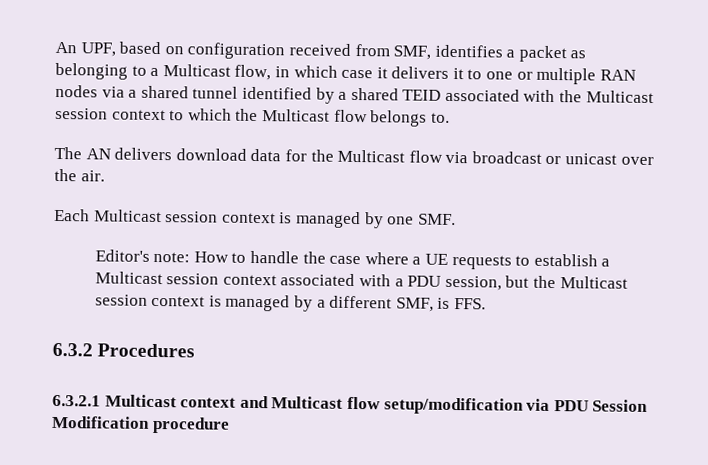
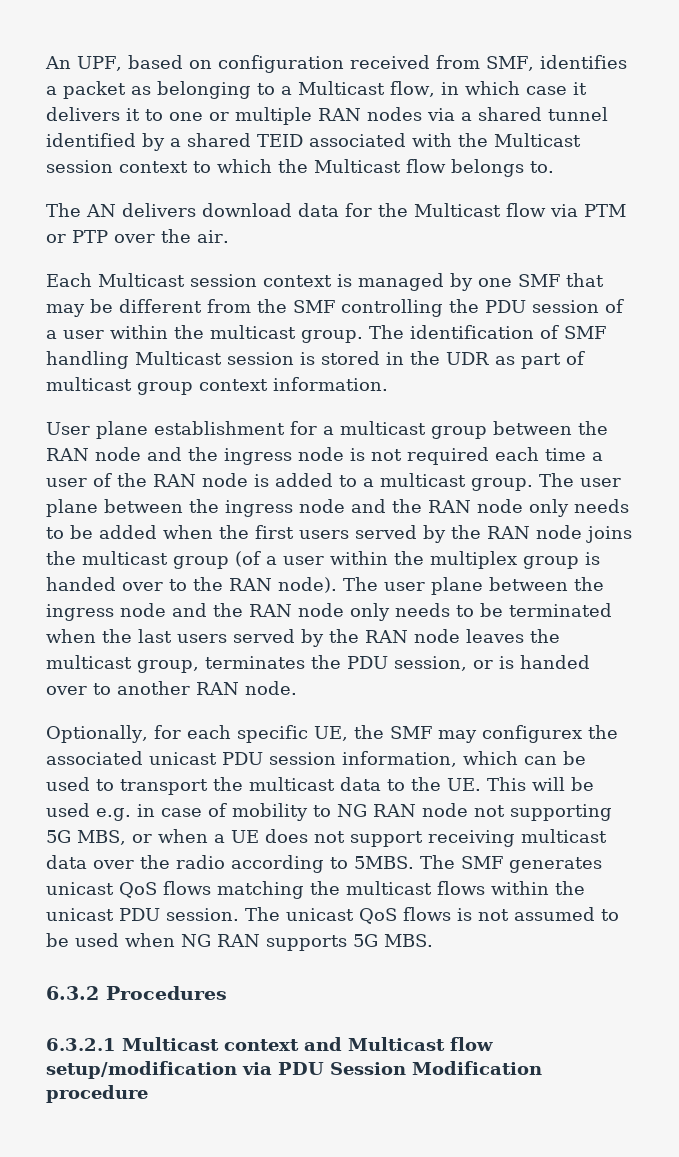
[471,151,618,165] broadcast or unicast -> [584,204,626,217] [46,230,108,243] PTM or PTP
[417,213,456,226] [94,249,611,270] [94,271,628,291] [94,294,486,312] SMF. // Editor's note: How to handle the case where a UE requests to establish a Multicast session context associated with a PDU session, but the Multicast session context is managed by a different SMF, is FFS. -> [518,273,604,287] [46,299,624,317] [46,325,606,343] [46,351,585,369] [46,377,388,395] [46,421,608,439] [46,447,603,465] [46,473,621,491] [46,499,629,517] [46,525,632,543] [46,551,600,569] [46,577,604,595] [46,603,612,621] [46,629,560,647] [46,655,590,673] [46,681,297,695] [46,725,618,743] [46,751,586,767] [46,777,594,795] [46,803,612,821] [46,829,607,847] [46,855,602,873] [46,881,585,899] [46,907,619,924] [46,933,433,951] SMF that may be different from the SMF controlling the PDU session of a user within the multicast group. The identification of SMF handling Multicast session is stored in the UDR as part of multicast group context information. // User plane establishment for a multicast group between the RAN node and the ingress node is not required each time a user of the RAN node is added to a multicast group. The user plane between the ingress node and the RAN node only needs to be added when the first users served by the RAN node joins the multicast group (of a user within the multiplex group is handed over to the RAN node). The user plane between the ingress node and the RAN node only needs to be terminated when the last users served by the RAN node leaves the multicast group, terminates the PDU session, or is handed over to another RAN node. // Optionally, for each specific UE, the SMF may configurex the associated unicast PDU session information, which can be used to transport the multicast data to the UE. This will be used e.g. in case of mobility to NG RAN node not supporting 5G MBS, or when a UE does not support receiving multicast data over the radio according to 5MBS. The SMF generates unicast QoS flows matching the multicast flows within the unicast PDU session. The unicast QoS flows is not assumed to be used when NG RAN supports 5G MBS.

